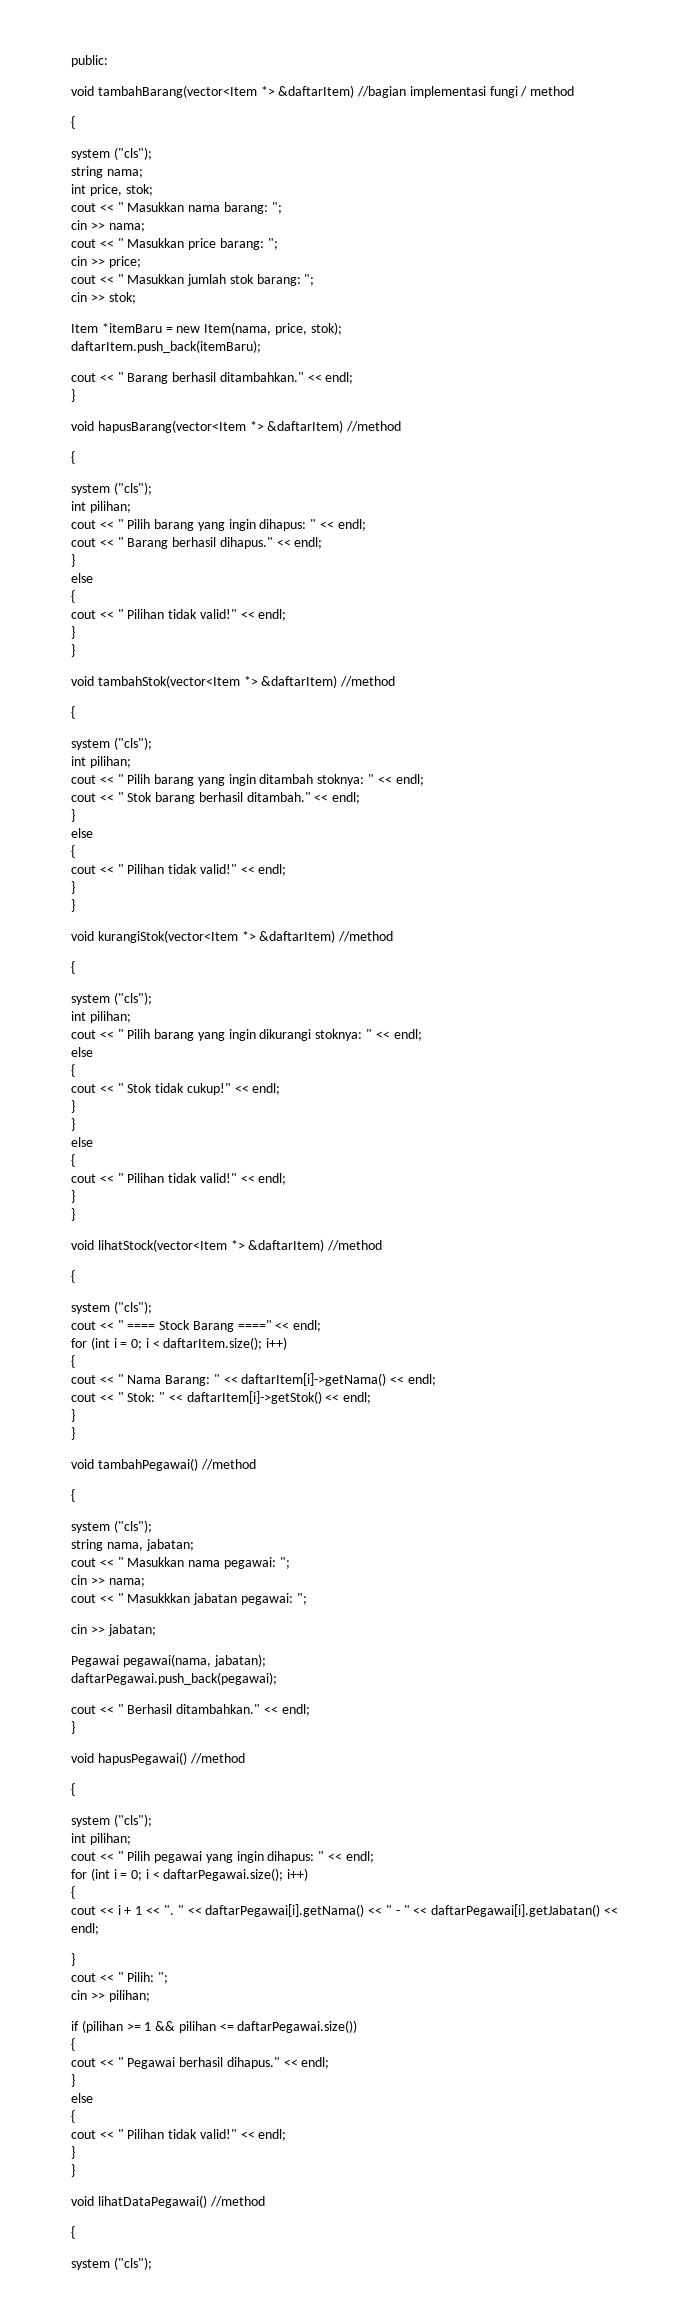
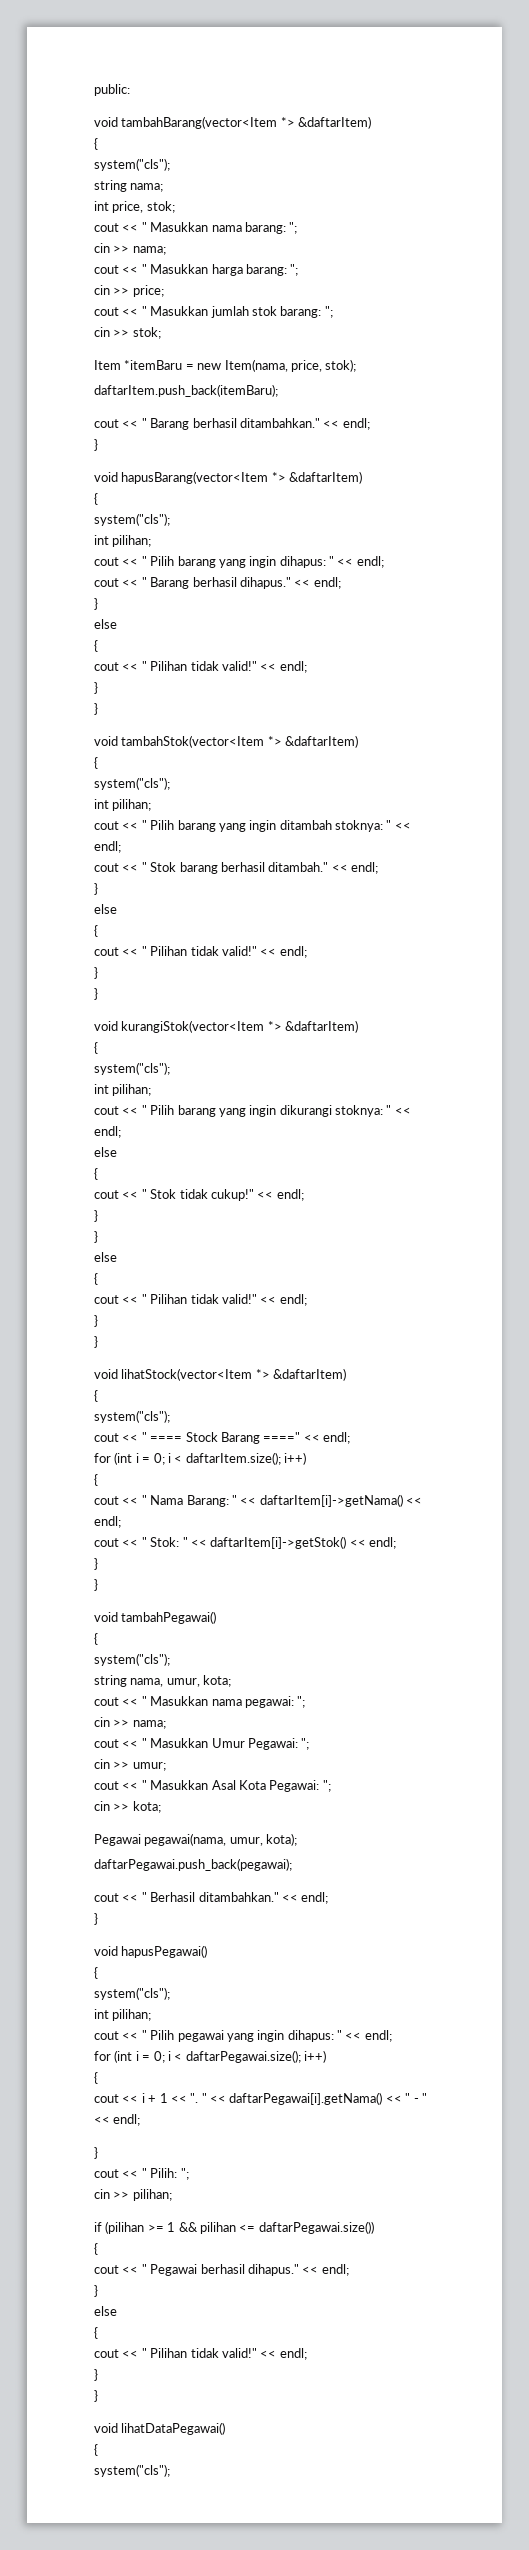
[357,86,575,98] [71,116,75,129] [71,147,152,160] //bagian implementasi fungi / method // { // system ("cls"); -> [94,138,98,150] [94,158,170,171] // { // system("cls");
[188,238,217,250] price -> [211,264,243,276] harga
[346,421,402,432] [71,451,75,464] [71,482,152,495] //method // { // system ("cls"); -> [94,493,98,505] [94,513,170,526] // { // system("cls");
[340,676,396,687] [71,706,75,719] [71,737,152,750] //method // { // system ("cls"); -> [94,757,98,769] [94,777,170,790] // { // system("cls");
[338,931,394,942] [71,961,75,974] [71,992,152,1005] //method // { // system ("cls"); -> [94,1042,98,1054] [94,1062,170,1075] // { // system("cls");
[327,1240,383,1251] [71,1270,75,1283] [71,1301,152,1314] //method // { // system ("cls"); -> [94,1390,98,1402] [94,1410,170,1423] // { // system("cls");
[200,1459,256,1470] [71,1489,75,1502] [71,1520,152,1533] //method // { // system ("cls"); -> [94,1633,98,1645] [94,1653,170,1666] // { // system("cls");
[145,1539,194,1551] jabatan; -> [166,1675,232,1687] umur, kota;
[127,1593,307,1605] [71,1624,156,1636] Masukkkan jabatan pegawai: "; // cin >> jabatan; -> [150,1738,310,1750] [94,1759,166,1771] [94,1780,331,1792] [94,1801,161,1813] Masukkan Umur Pegawai: "; // cin >> umur; // cout << " Masukkan Asal Kota Pegawai: "; // cin >> kota;
[213,1654,266,1667] jabatan); -> [229,1833,298,1846] umur, kota);
[189,1753,245,1764] [71,1783,75,1796] [71,1814,152,1827] //method // { // system ("cls"); -> [94,1967,98,1979] [94,1987,170,2000] // { // system("cls");
[431,1904,618,1917] daftarPegawai[i].getJabatan() << -> (110, 2120) none
[209,2196,265,2207] [71,2226,75,2239] [71,2257,152,2270] //method // { // system ("cls"); -> [94,2444,98,2456] [94,2464,170,2477] // { // system("cls");

